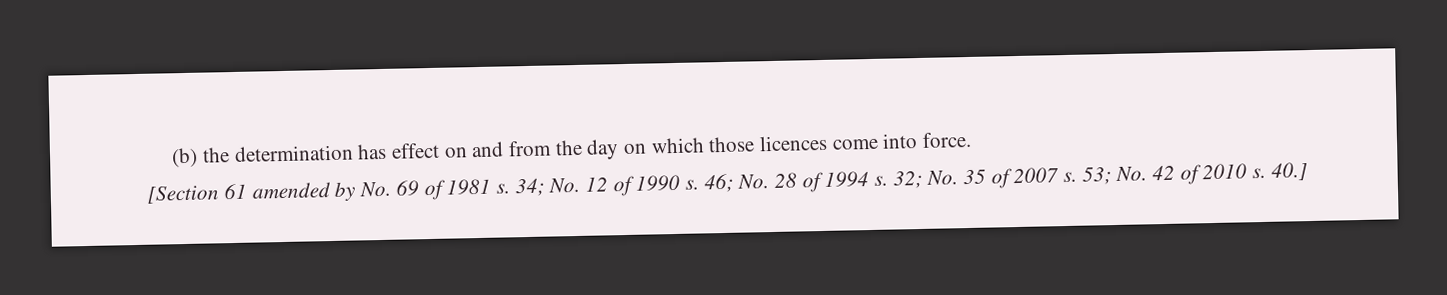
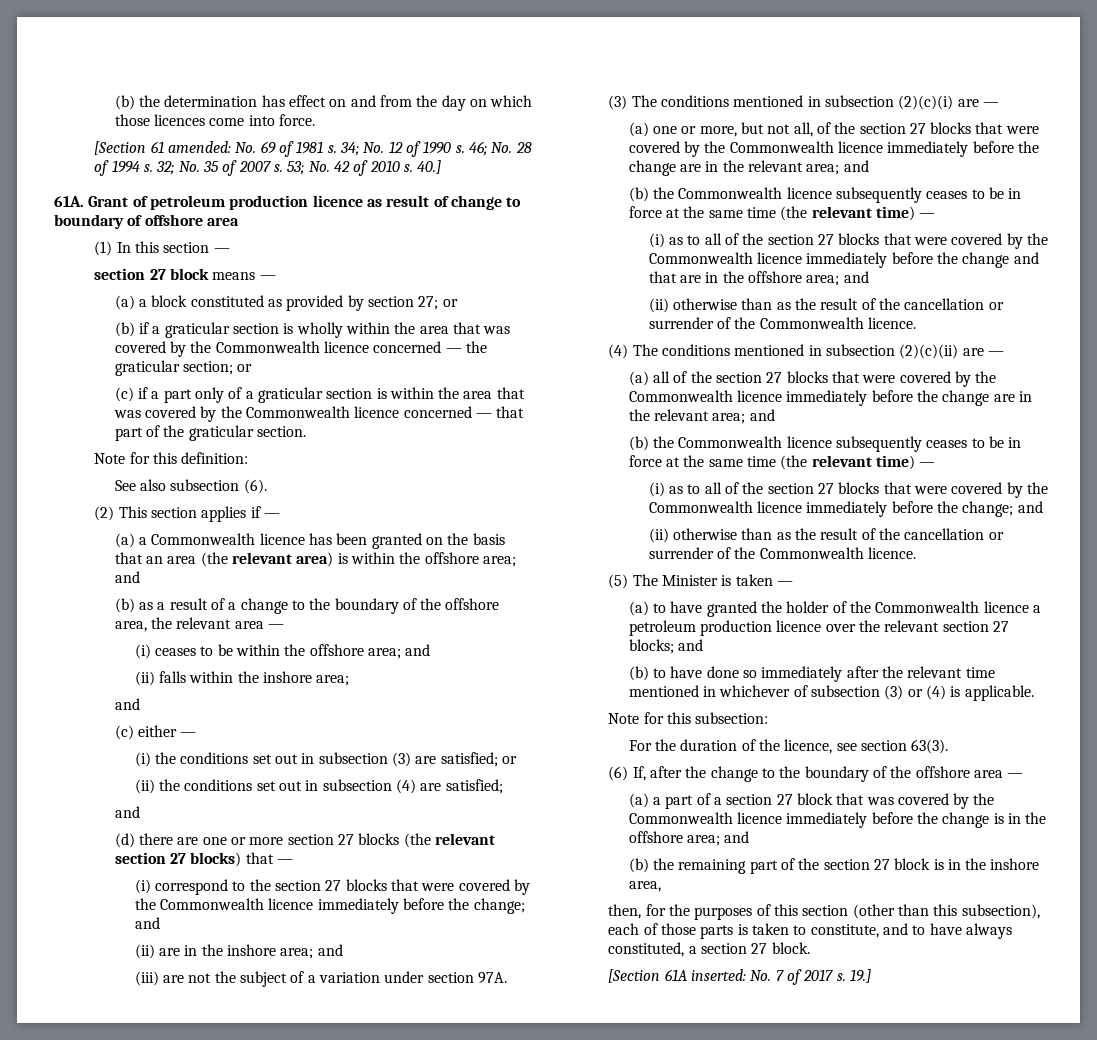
[251,181,357,202] amended by -> [168,141,232,153] amended:
(1308, 171) none -> [54,195,522,210] [54,214,239,229] [94,241,230,256] [94,268,276,280] [114,295,458,311] [114,322,511,338] [114,341,487,357] [114,360,253,376] [114,387,525,403] [113,406,525,422] [114,425,306,441] [94,452,249,464] [114,479,267,494] [94,506,281,522] [114,533,505,549] [114,552,516,567] [114,571,140,583] [114,598,500,614] [114,617,284,632] [134,644,431,659] [134,671,350,686] [114,698,140,710] [114,725,197,740] [134,752,518,767] [134,779,503,794] [114,806,140,818] [114,833,495,848] [114,852,293,867] [134,879,531,895] [134,898,525,914] [134,917,160,929] [134,944,343,959] [134,971,508,987] [608,95,999,110] [628,122,1039,137] [628,141,1039,157] [628,160,869,176] [628,187,1022,203] [628,206,936,221] [648,233,1048,249] [648,252,1039,268] [648,271,869,286] [648,298,1004,313] [648,317,917,329] [608,344,1004,359] [628,371,997,387] [628,390,1032,406] [628,409,775,424] [628,436,1022,452] [628,455,936,470] [648,482,1048,498] [648,501,1043,517] [648,528,1004,543] [648,547,917,559] [608,574,794,589] [628,601,1041,617] [628,620,1009,636] [628,639,703,654] [628,666,995,682] [628,685,1034,701] [608,712,769,724] [628,739,949,754] [608,766,1024,782] [628,793,995,809] [628,812,1047,828] [628,831,750,846] [628,858,1040,874] [628,881,661,892] [608,904,1040,920] [608,923,1012,939] [608,942,810,957] [608,969,871,985] // 61A. Grant of petroleum production licence as result of change to boundary of offshore area // (1) In this section — // section 27 block means — // (a) a block constituted as provided by section 27; or // (b) if a graticular section is wholly within the area that was covered by the Commonwealth licence concerned — the graticular section; or // (c) if a part only of a graticular section is within the area that was covered by the Commonwealth licence concerned — that part of the graticular section. // Note for this definition: // See also subsection (6). // (2) This section applies if — // (a) a Commonwealth licence has been granted on the basis that an area (the relevant area) is within the offshore area; and // (b) as a result of a change to the boundary of the offshore area, the relevant area — // (i) ceases to be within the offshore area; and // (ii) falls within the inshore area; // and // (c) either — // (i) the conditions set out in subsection (3) are satisfied; or // (ii) the conditions set out in subsection (4) are satisfied; // and // (d) there are one or more section 27 blocks (the relevant section 27 blocks) that — // (i) correspond to the section 27 blocks that were covered by the Commonwealth licence immediately before the change; and // (ii) are in the inshore area; and // (iii) are not the subject of a variation under section 97A. // (3) The conditions mentioned in subsection (2)(c)(i) are — // (a) one or more, but not all, of the section 27 blocks that were covered by the Commonwealth licence immediately before the change are in the relevant area; and // (b) the Commonwealth licence subsequently ceases to be in force at the same time (the relevant time) — // (i) as to all of the section 27 blocks that were covered by the Commonwealth licence immediately before the change and that are in the offshore area; and // (ii) otherwise than as the result of the cancellation or surrender of the Commonwealth licence. // (4) The conditions mentioned in subsection (2)(c)(ii) are — // (a) all of the section 27 blocks that were covered by the Commonwealth licence immediately before the change are in the relevant area; and // (b) the Commonwealth licence subsequently ceases to be in force at the same time (the relevant time) — // (i) as to all of the section 27 blocks that were covered by the Commonwealth licence immediately before the change; and // (ii) otherwise than as the result of the cancellation or surrender of the Commonwealth licence. // (5) The Minister is taken — // (a) to have granted the holder of the Commonwealth licence a petroleum production licence over the relevant section 27 blocks; and // (b) to have done so immediately after the relevant time mentioned in whichever of subsection (3) or (4) is applicable. // Note for this subsection: // For the duration of the licence, see section 63(3). // (6) If, after the change to the boundary of the offshore area — // (a) a part of a section 27 block that was covered by the Commonwealth licence immediately before the change is in the offshore area; and // (b) the remaining part of the section 27 block is in the inshore area, // then, for the purposes of this section (other than this subsection), each of those parts is taken to constitute, and to have always constituted, a section 27 block. // [Section 61A inserted: No. 7 of 2017 s. 19.]

